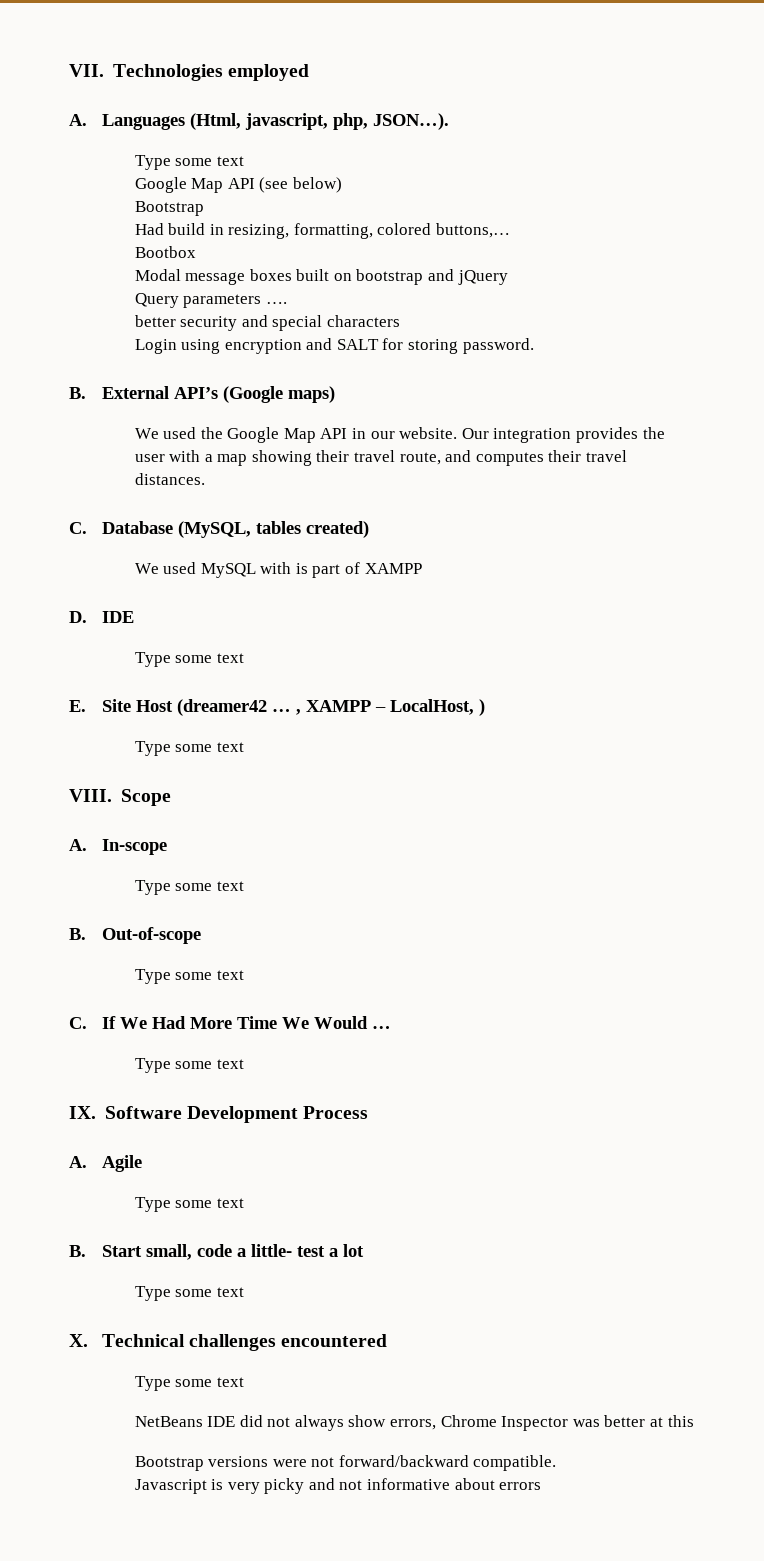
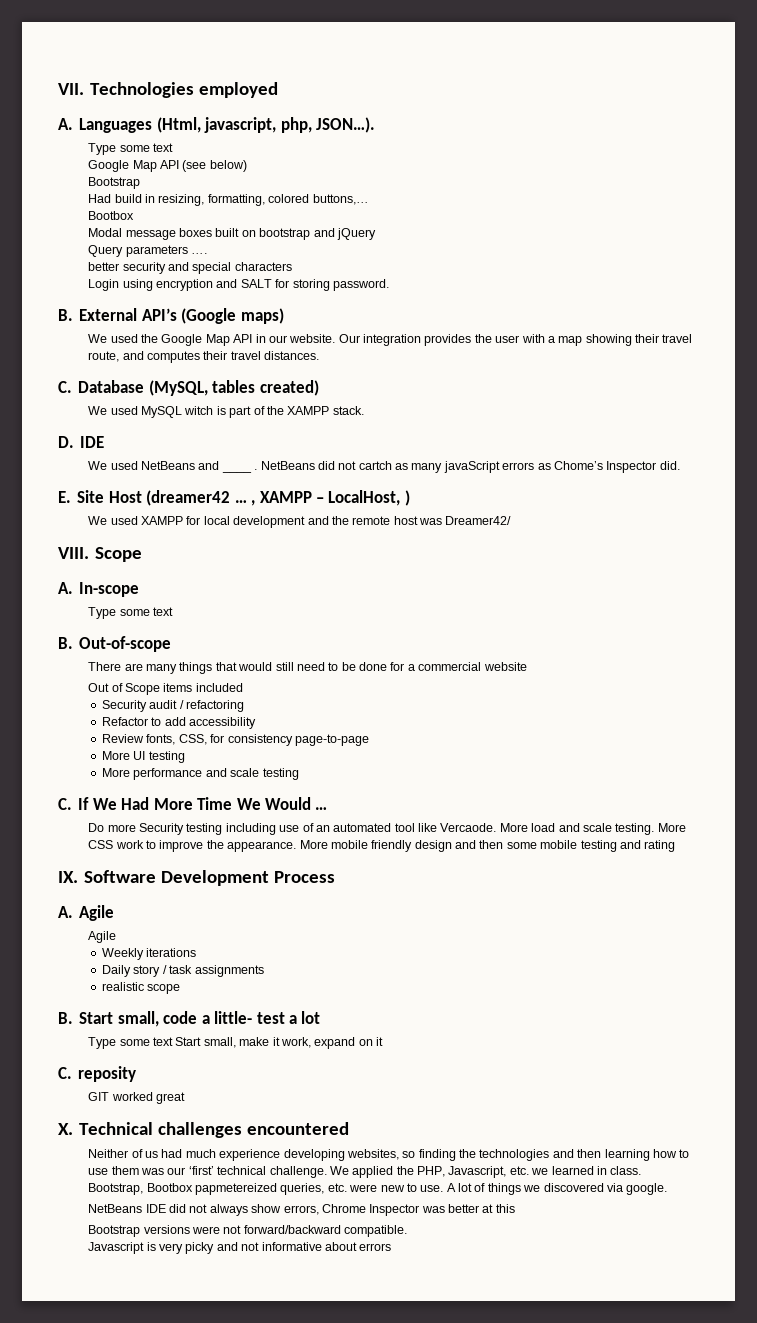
[260,562,292,574] with -> [184,406,214,415] witch
[364,563,422,574] XAMPP -> [266,406,364,415] the XAMPP stack.
[134,652,244,667] Type some text -> [88,461,220,470] [221,470,252,473] [254,461,680,473] We used NetBeans and ____ . NetBeans did not cartch as many javaScript errors as Chome’s Inspector did.
[134,741,244,756] Type some text -> [88,516,512,528] We used XAMPP for local development and the remote host was Dreamer42/
[134,969,244,984] Type some text -> [88,662,527,674] [88,683,243,695] [102,700,245,712] [102,717,257,729] [102,734,369,746] [102,751,185,763] [102,768,299,780] There are many things that would still need to be done for a commercial website // Out of Scope items included // Security audit / refactoring // Refactor to add accessibility // Review fonts, CSS, for consistency page-to-page // More UI testing // More performance and scale testing
[134,1058,244,1073] Type some text -> [88,823,686,835] [88,840,676,852] Do more Security testing including use of an automated tool like Vercaode. More load and scale testing. More CSS work to improve the appearance. More mobile friendly design and then some mobile testing and rating
[134,1197,244,1212] Type some text -> [88,931,117,943] [102,948,197,960] [102,965,264,977] [102,982,181,994] Agile // Weekly iterations // Daily story / task assignments // realistic scope
[69,1334,388,1351] [134,1376,244,1391] // X. Technical challenges encountered // Type some text -> [175,1037,384,1049] [58,1066,137,1082] [88,1092,186,1104] [58,1122,350,1138] [88,1149,690,1161] [88,1166,642,1178] [88,1183,668,1195] Start small, make it work, expand on it // C. reposity // GIT worked great // X. Technical challenges encountered // Neither of us had much experience developing websites, so finding the technologies and then learning how to use them was our ‘first’ technical challenge. We applied the PHP, Javascript, etc. we learned in class. Bootstrap, Bootbox papmetereized queries, etc. were new to use. A lot of things we discovered via google.

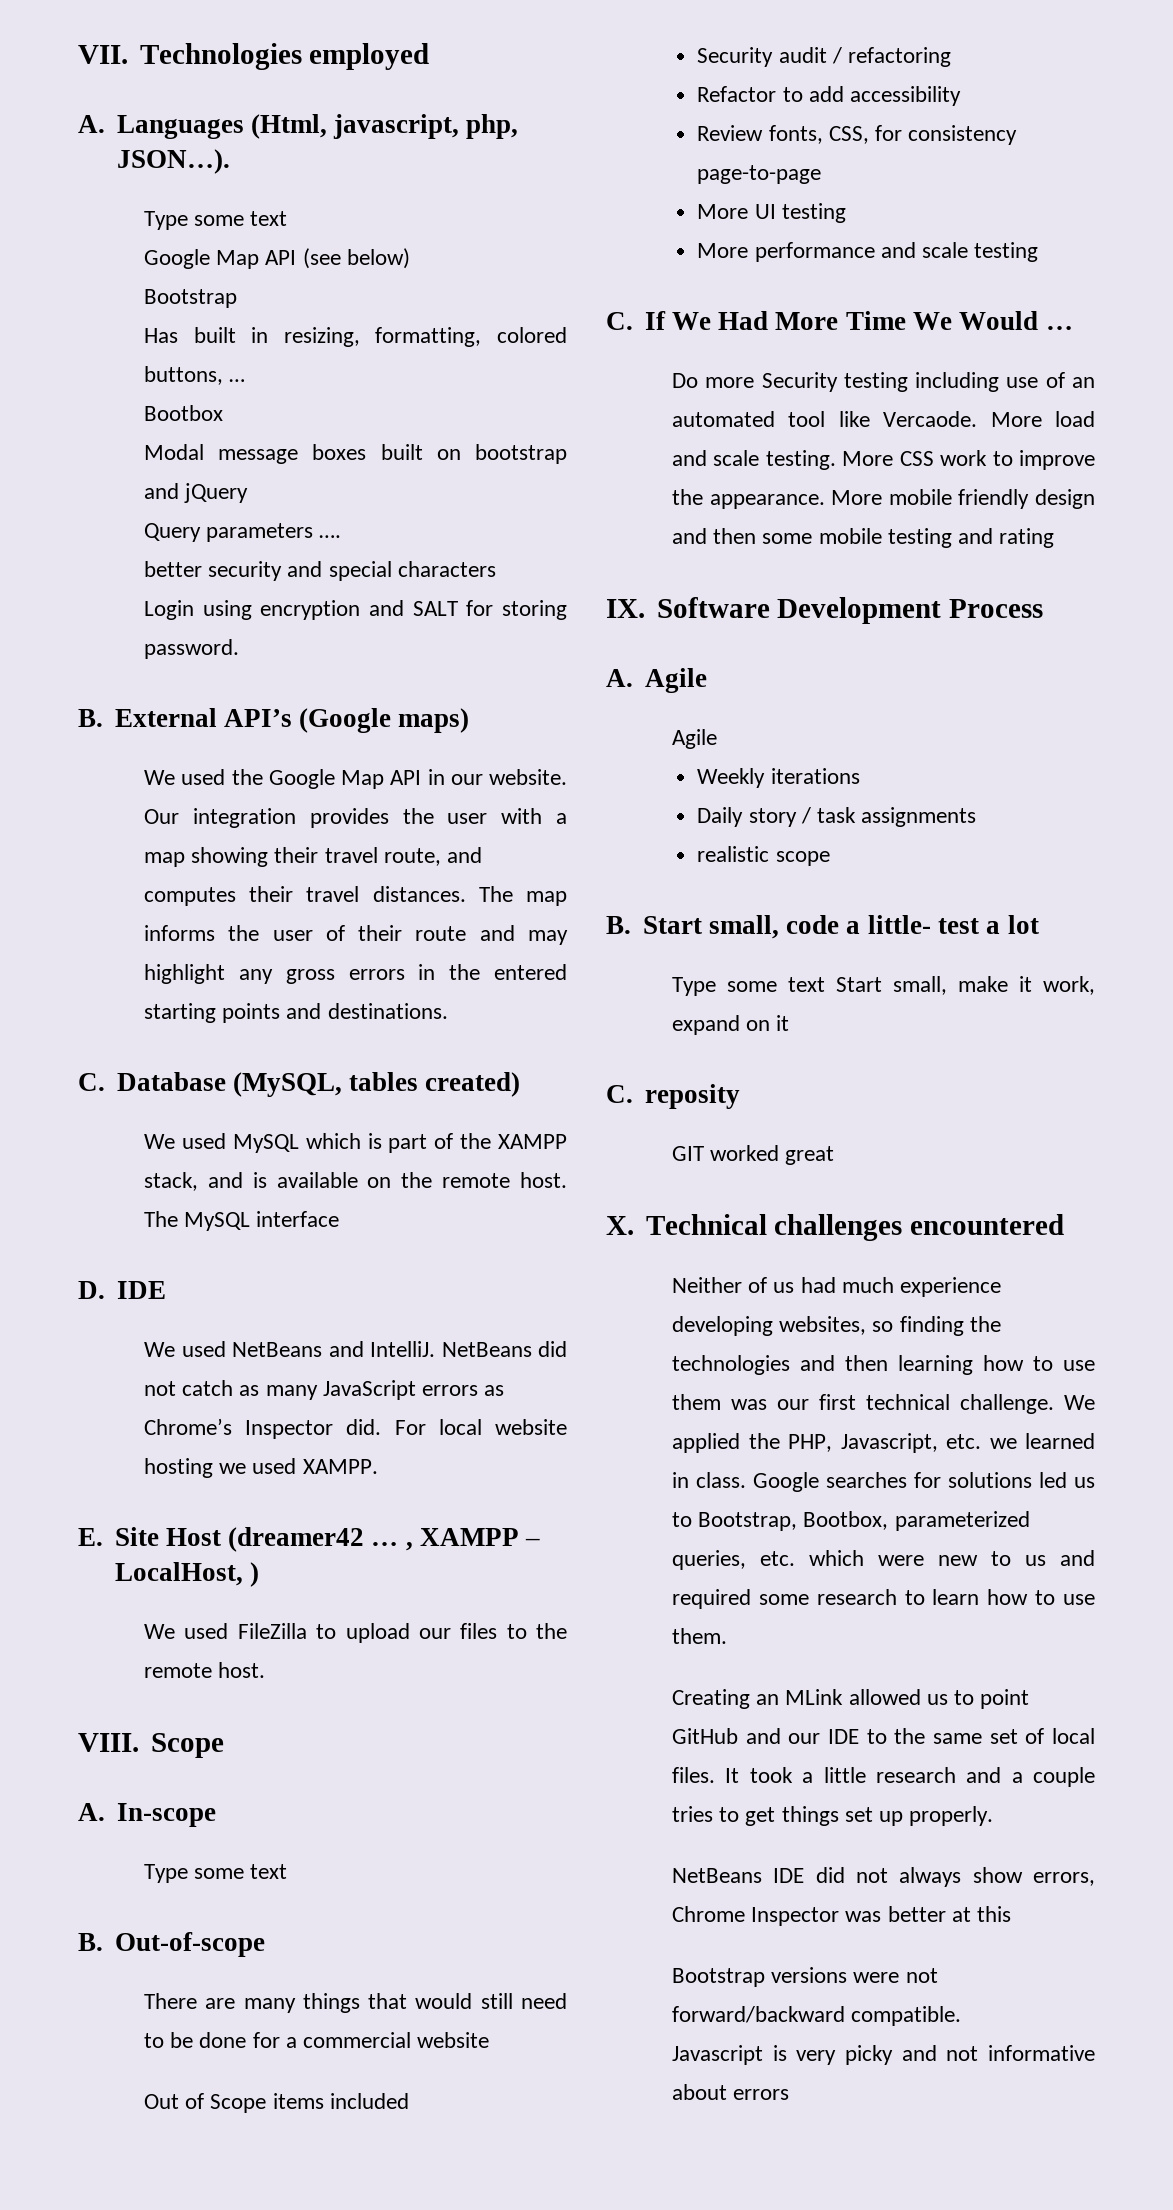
[88,194,142,203] Had build -> [144,327,236,343] Has built
[312,194,369,205] buttons,… -> [144,366,246,385] buttons, …
(320, 355) none -> [478,886,567,906] [144,925,568,945] [144,964,568,984] [144,1003,448,1023] The map informs the user of their route and may highlight any gross errors in the entered starting points and destinations.
[184,406,214,415] witch -> [305,1133,361,1149] which
[332,406,364,415] stack. -> [144,1172,567,1191] [144,1211,340,1231] stack, and is available on the remote host. The MySQL interface
[221,470,252,473] [254,469,258,470] ____ . -> [370,1341,436,1357] IntelliJ.
[358,461,392,470] cartch -> [182,1380,234,1396] catch
[443,461,500,473] javaScript -> [322,1380,416,1400] JavaScript
[553,461,603,470] Chome’s -> [144,1418,233,1435] Chrome’s
(680, 465) none -> [394,1419,567,1435] [144,1458,378,1478] For local website hosting we used XAMPP.
[141,516,512,528] XAMPP for local development and the remote host was Dreamer42/ -> [237,1623,568,1643] [144,1662,266,1678] FileZilla to upload our files to the remote host.
[188,1166,214,1175] ‘first’ -> [819,1394,857,1410] first
[88,1183,278,1195] Bootstrap, Bootbox papmetereized -> [753,1472,1095,1492] [672,1511,1030,1531] Google searches for solutions led us to Bootstrap, Bootbox, parameterized
(347, 1187) none -> [809,1550,865,1566] which
[420,1183,668,1195] use. A lot of things we discovered via google. -> [1025,1550,1095,1566] [672,1589,1095,1609] [672,1628,728,1644] [672,1689,1030,1709] [672,1728,1096,1744] [672,1767,1095,1787] [672,1806,994,1826] us and required some research to learn how to use them. // Creating an MLink allowed us to point GitHub and our IDE to the same set of local files. It took a little research and a couple tries to get things set up properly.

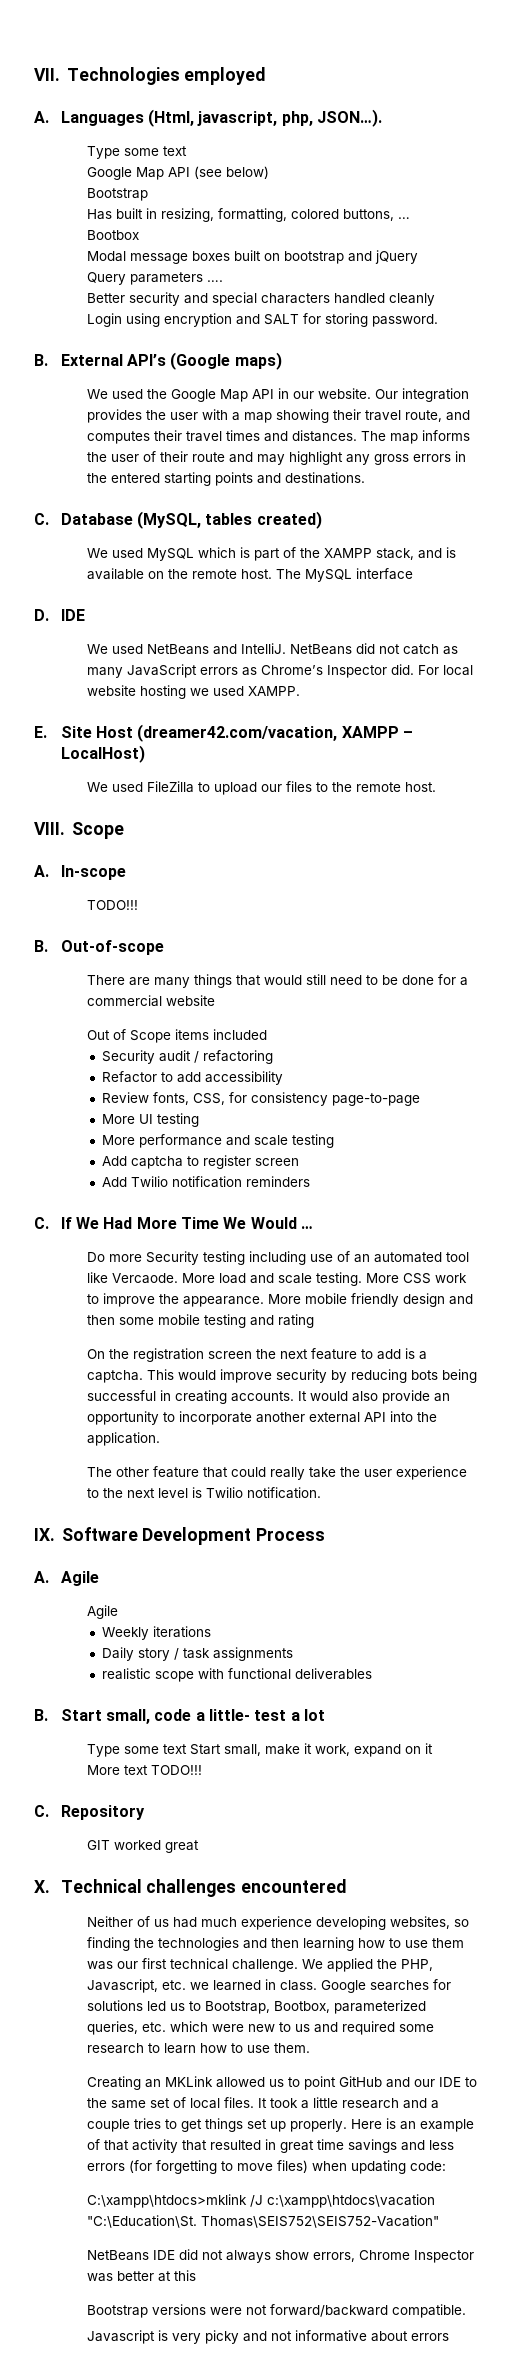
[144,561,203,577] better -> [87,293,126,303] Better
(496, 569) none -> [334,293,436,306] handled cleanly
(360, 894) none -> [226,430,289,442] times and
[228,1527,541,1552] [114,1562,259,1587] (dreamer42 … , XAMPP – LocalHost, ) -> [137,724,413,742] [60,745,145,763] (dreamer42.com/vacation, XAMPP – LocalHost)
[144,1864,288,1883] Type some text -> [87,900,139,910] TODO!!!
(1039, 252) none -> [102,1155,300,1169] [102,1176,311,1188] // Add captcha to register screen // Add Twilio notification reminders
(1055, 538) none -> [87,1348,428,1362] [87,1369,478,1383] [87,1390,451,1404] [87,1411,438,1425] [87,1432,161,1446] [87,1466,468,1480] [87,1487,322,1499] // On the registration screen the next feature to add is a captcha. This would improve security by reducing bots being successful in creating accounts. It would also provide an opportunity to incorporate another external API into the application. // The other feature that could really take the user experience to the next level is Twilio notification.
(830, 858) none -> [198,1668,373,1680] with functional deliverables
[606,1084,740,1109] // C. reposity -> [87,1765,203,1775] [34,1805,145,1820] // More text TODO!!! // C. Repository
[785,1689,844,1705] MLink -> [165,2076,214,2087] MKLink
(994, 1816) none -> [351,2118,475,2132] [87,2139,455,2153] [87,2160,447,2174] [87,2194,436,2208] [87,2215,440,2228] Here is an example of that activity that resulted in great time savings and less errors (for forgetting to move files) when updating code: // C:\xampp\htdocs>mklink /J c:\xampp\htdocs\vacation "C:\Education\St. Thomas\SEIS752\SEIS752-Vacation"

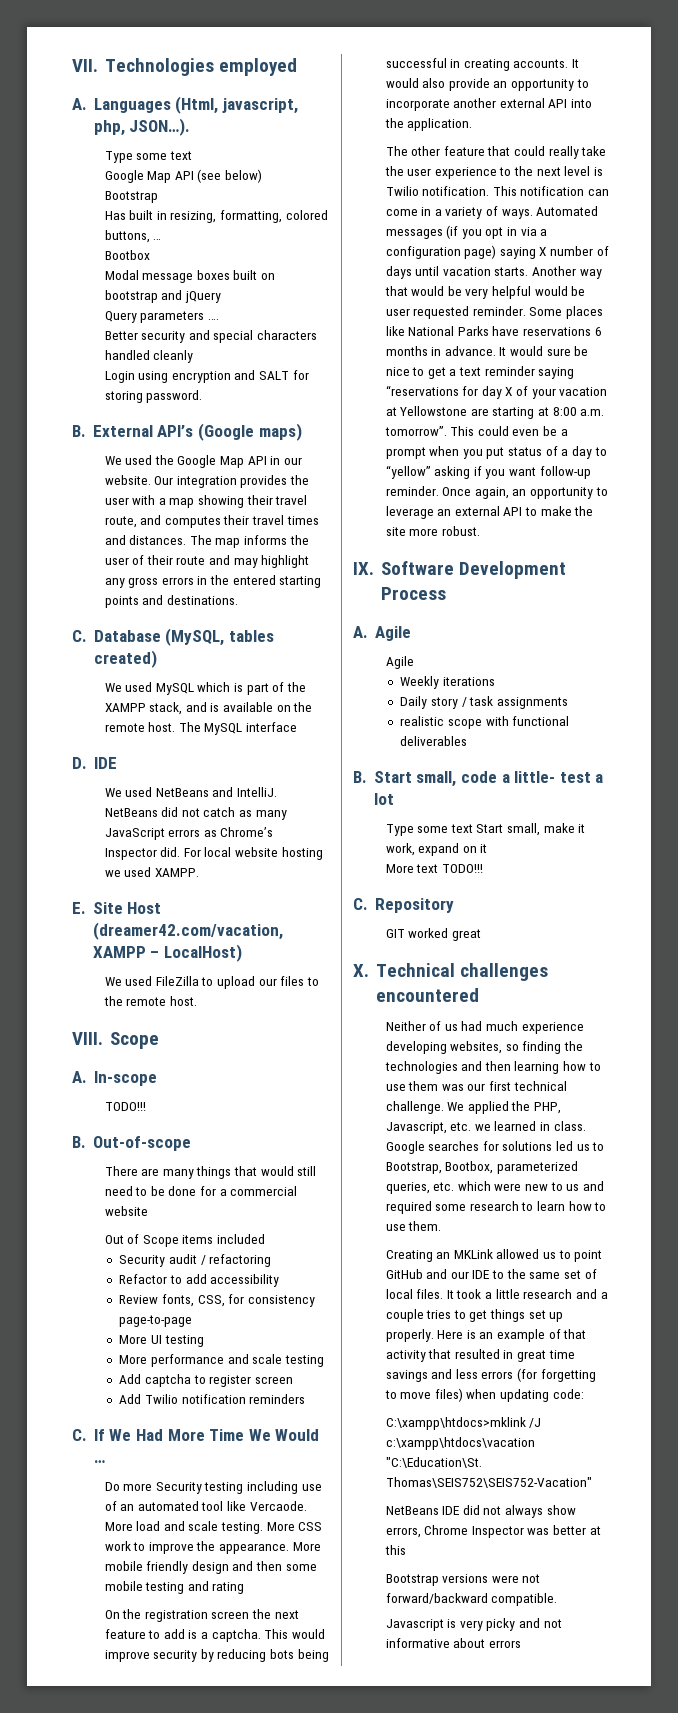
(322, 1493) none -> [492,186,610,196] [385,206,599,219] [385,225,548,239] [385,245,609,259] [385,266,602,279] [384,286,586,299] [385,306,604,319] [385,326,602,336] [385,346,589,356] [385,366,575,379] [385,385,608,399] [385,406,605,419] [384,426,568,436] [385,446,607,459] [385,465,591,479] [385,486,608,499] [385,506,594,519] [385,526,480,536] This notification can come in a variety of ways. Automated messages (if you opt in via a configuration page) saying X number of days until vacation starts. Another way that would be very helpful would be user requested reminder. Some places like National Parks have reservations 6 months in advance. It would sure be nice to get a text reminder saying “reservations for day X of your vacation at Yellowstone are starting at 8:00 a.m. tomorrow”. This could even be a prompt when you put status of a day to “yellow” asking if you want follow-up reminder. Once again, an opportunity to leverage an external API to make the site more robust.

